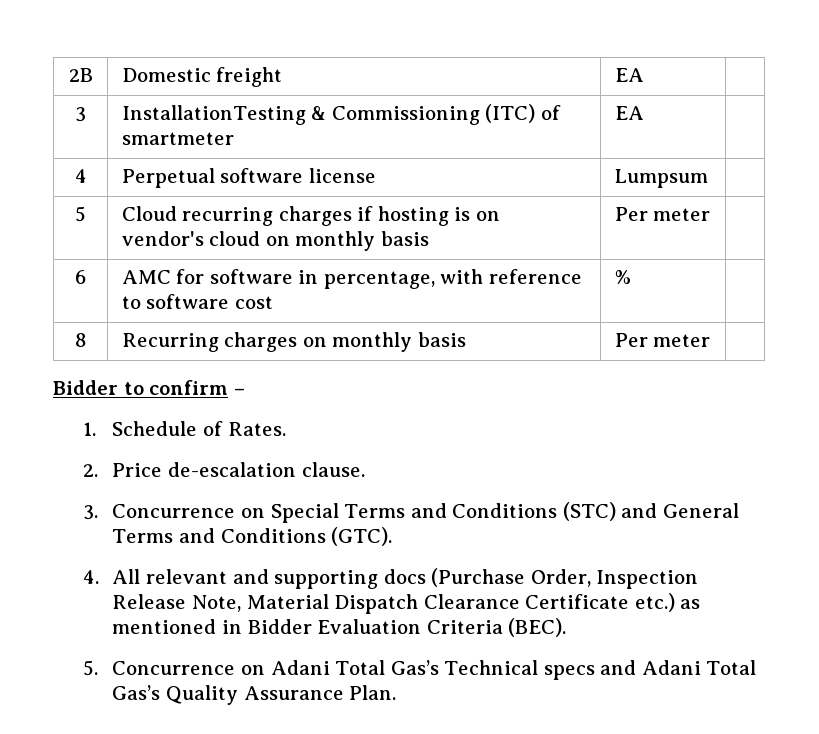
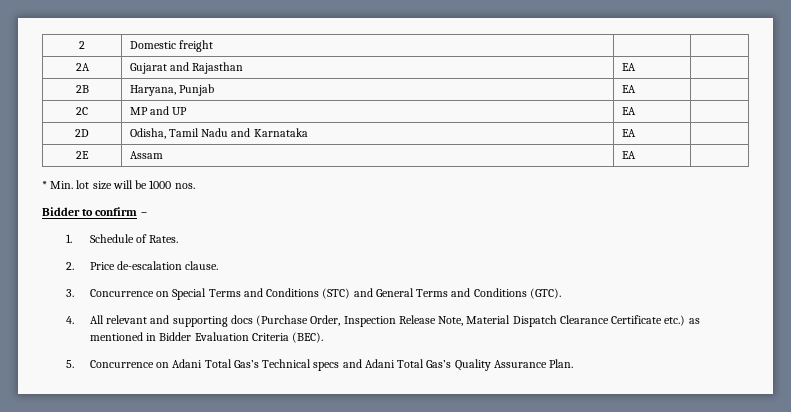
[68,68,93,82] 2B -> [79,41,85,49] 2
[614,68,644,82] [75,107,86,122] [121,104,561,125] [121,132,234,145] [614,106,644,120] [74,169,87,183] [121,168,376,188] [614,169,708,188] [75,206,86,222] [121,206,500,226] [121,231,429,251] [614,207,711,221] [75,270,86,284] [121,269,582,289] [121,294,273,309] [614,270,631,284] [74,333,87,347] [121,332,466,352] [614,333,711,347] EA | // 3 | InstallationTesting & Commissioning (ITC) of smartmeter | EA | // 4 | Perpetual software license | Lumpsum | // 5 | Cloud recurring charges if hosting is on vendor's cloud on monthly basis | Per meter | // 6 | AMC for software in percentage, with reference to software cost | % | // 8 | Recurring charges on monthly basis | Per meter | -> [75,63,90,71] [129,62,244,74] [621,63,636,71] [75,85,89,93] [129,84,214,96] [621,85,636,93] [76,107,88,115] [129,106,188,115] [621,107,636,115] [75,129,89,137] [129,128,308,139] [621,129,636,137] [76,151,89,159] [129,151,163,159] [621,151,636,159] [42,180,195,190] | // 2A | Gujarat and Rajasthan | EA | // 2B | Haryana, Punjab | EA | // 2C | MP and UP | EA | // 2D | Odisha, Tamil Nadu and Karnataka | EA | // 2E | Assam | EA | // * Min. lot size will be 1000 nos.

